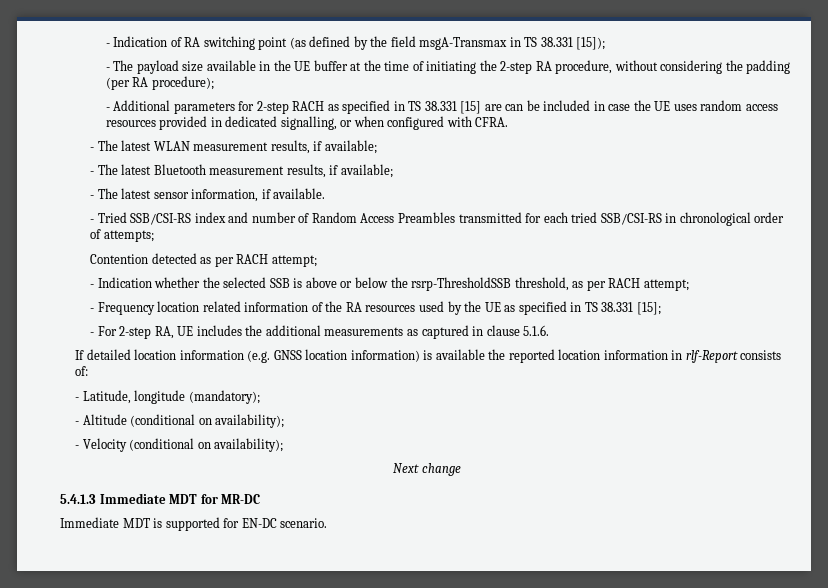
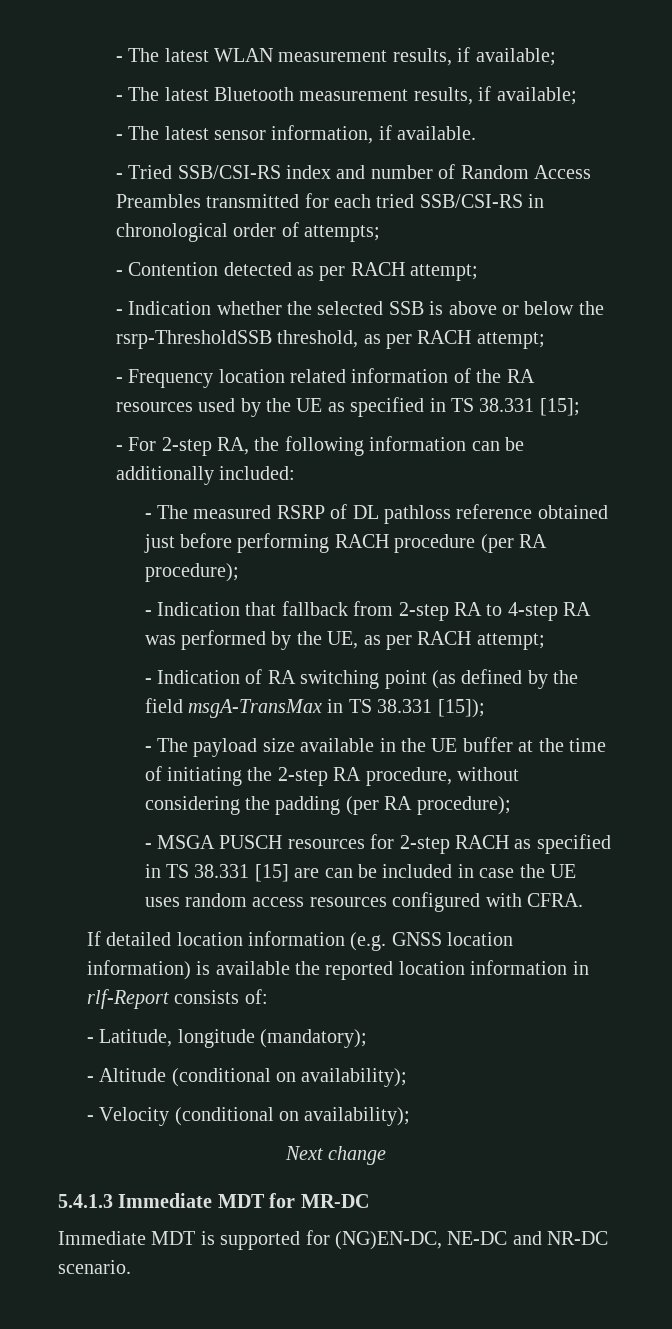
[105,36,606,50] [105,60,791,74] [105,76,214,90] [105,100,778,114] [105,116,509,130] [90,147,95,151] - Indication of RA switching point (as defined by the field msgA-Transmax in TS 38.331 [15]); // - The payload size available in the UE buffer at the time of initiating the 2-step RA procedure, without considering the padding (per RA procedure); // - Additional parameters for 2-step RACH as specified in TS 38.331 [15] are can be included in case the UE uses random access resources provided in dedicated signalling, or when configured with CFRA. // - -> [115,56,123,62] -
(154, 236) none -> [115,270,123,276] -
[177,325,550,339] UE includes the additional measurements as captured in clause 5.1.6. -> [254,436,524,456] [115,466,296,485] [144,504,608,524] [143,533,548,553] [144,563,239,582] [144,601,592,621] [144,630,545,650] [144,669,579,689] [144,698,485,718] [144,737,607,757] [144,766,520,786] [144,796,511,815] [144,834,611,854] [144,864,577,882] [144,892,584,912] the following information can be additionally included: // - The measured RSRP of DL pathloss reference obtained just before performing RACH procedure (per RA procedure); // - Indication that fallback from 2-step RA to 4-step RA was performed by the UE, as per RACH attempt; // - Indication of RA switching point (as defined by the field msgA-TransMax in TS 38.331 [15]); // - The payload size available in the UE buffer at the time of initiating the 2-step RA procedure, without considering the padding (per RA procedure); // - MSGA PUSCH resources for 2-step RACH as specified in TS 38.331 [15] are can be included in case the UE uses random access resources configured with CFRA.
[241,518,277,528] EN-DC -> [335,1231,609,1250] (NG)EN-DC, NE-DC and NR-DC

